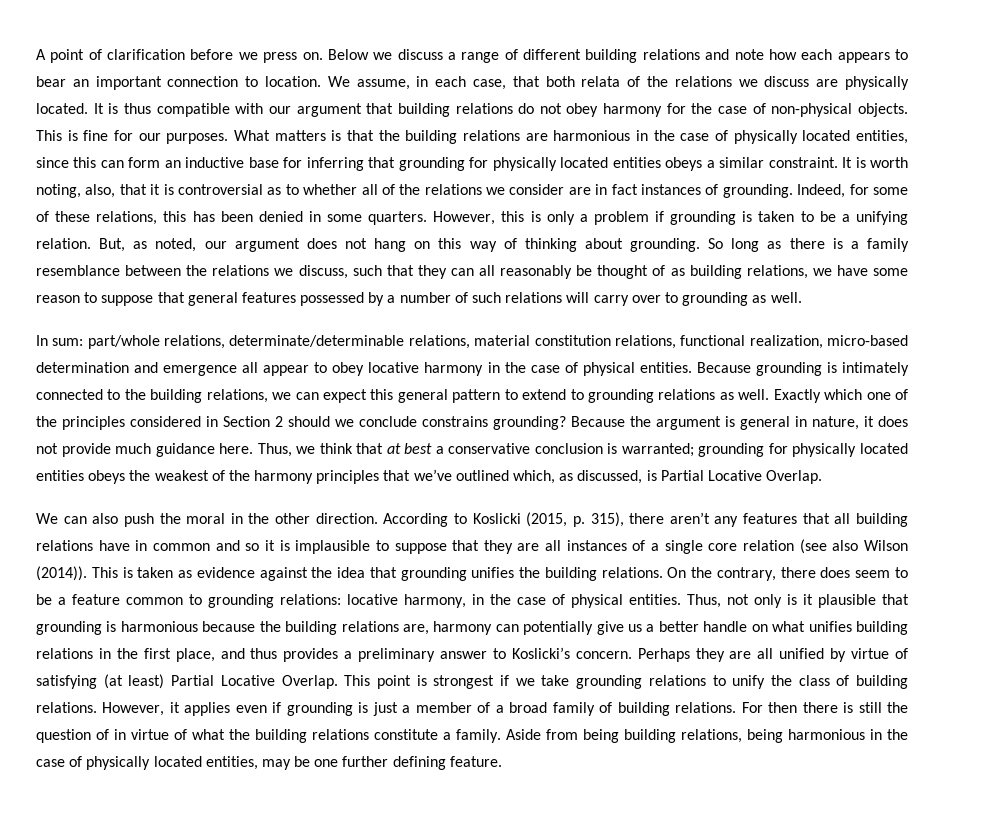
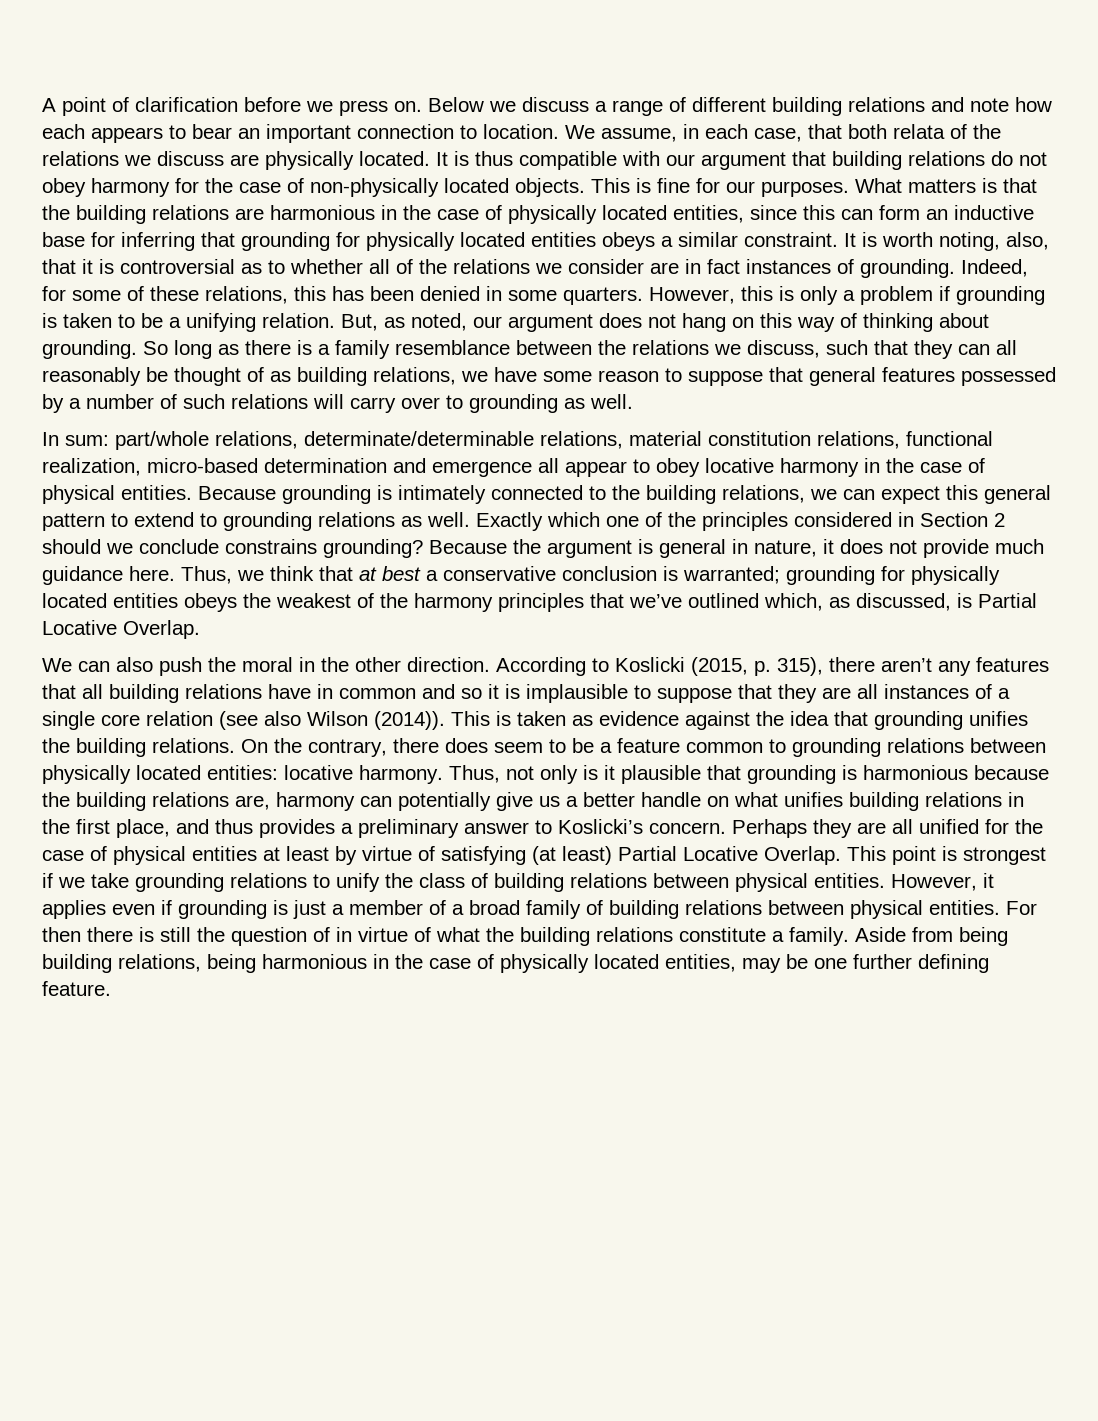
[771,103,853,117] non-physical -> [310,178,509,197] non-physically located
[280,594,681,608] relations: locative harmony, in the case of physical entities. -> [887,738,1046,753] [42,765,443,784] relations between physically located entities: locative harmony.
(825, 653) none -> [985,819,1043,834] [42,846,329,865] for the case of physical entities at least
[36,702,97,713] relations. -> [570,873,885,892] relations between physical entities.
[675,702,737,713] relations. -> [685,900,1000,919] relations between physical entities.

